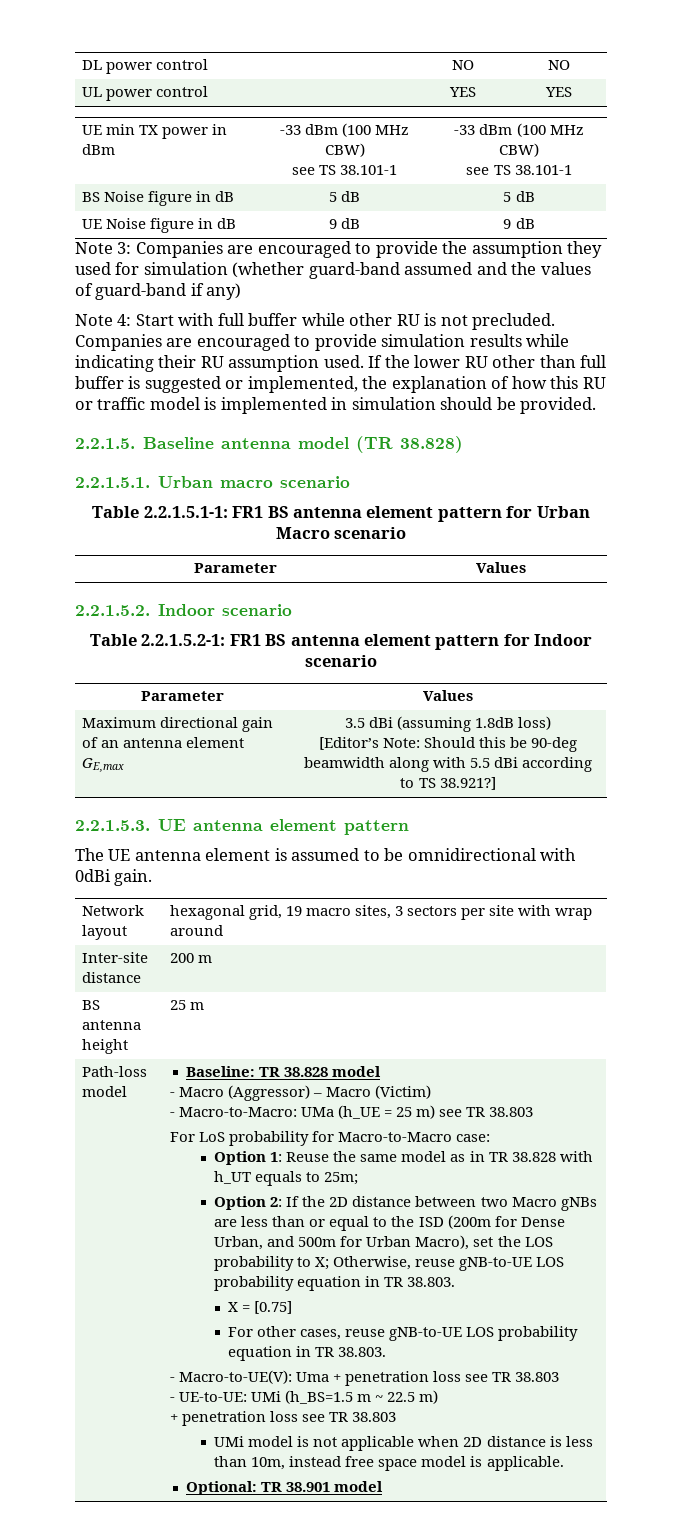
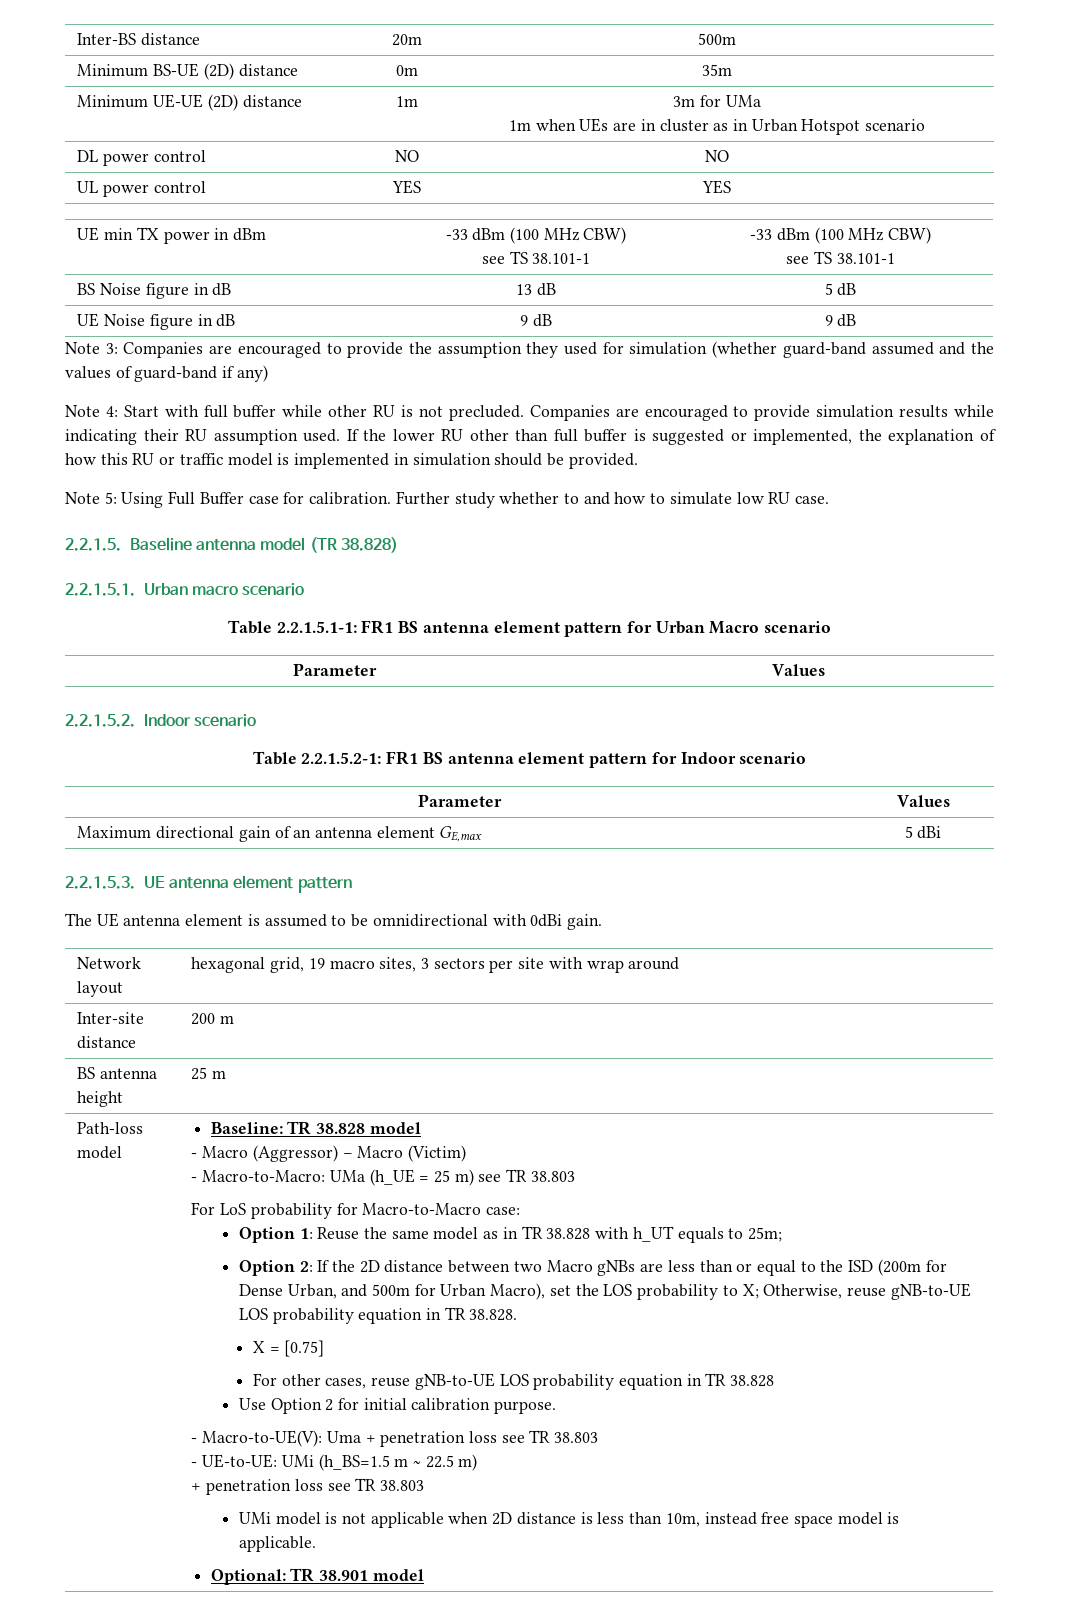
(81, 65) none -> [77,33,201,46] [391,34,422,46] [698,33,736,45] [77,63,298,80] [395,65,418,76] [702,64,732,76] [77,94,302,111] [395,96,418,107] [673,95,761,107] [508,118,926,135] Inter-BS distance | 20m | 500m // Minimum BS-UE (2D) distance | 0m | 35m // Minimum UE-UE (2D) distance | 1m | 3m for UMa // 1m when UEs are in cluster as in Urban Hotspot scenario //
[328,192,337,202] 5 -> [516,284,533,295] 13
(597, 405) none -> [65,491,830,508] // Note 5: Using Full Buffer case for calibration. Further study whether to and how to simulate low RU case.
[344,716,552,732] [318,737,578,752] [303,757,593,772] [400,777,496,790] 3.5 dBi (assuming 1.8dB loss) // [Editor’s Note: Should this be 90-deg beamwidth along with 5.5 dBi according to TS 38.921?] -> [904,826,942,839] 5 dBi
[407,1277,456,1287] 38.803. -> [469,1309,518,1321] 38.828.
[338,1347,387,1357] 38.803. -> [730,1375,775,1387] [238,1398,557,1414] 38.828 // Use Option 2 for initial calibration purpose.

